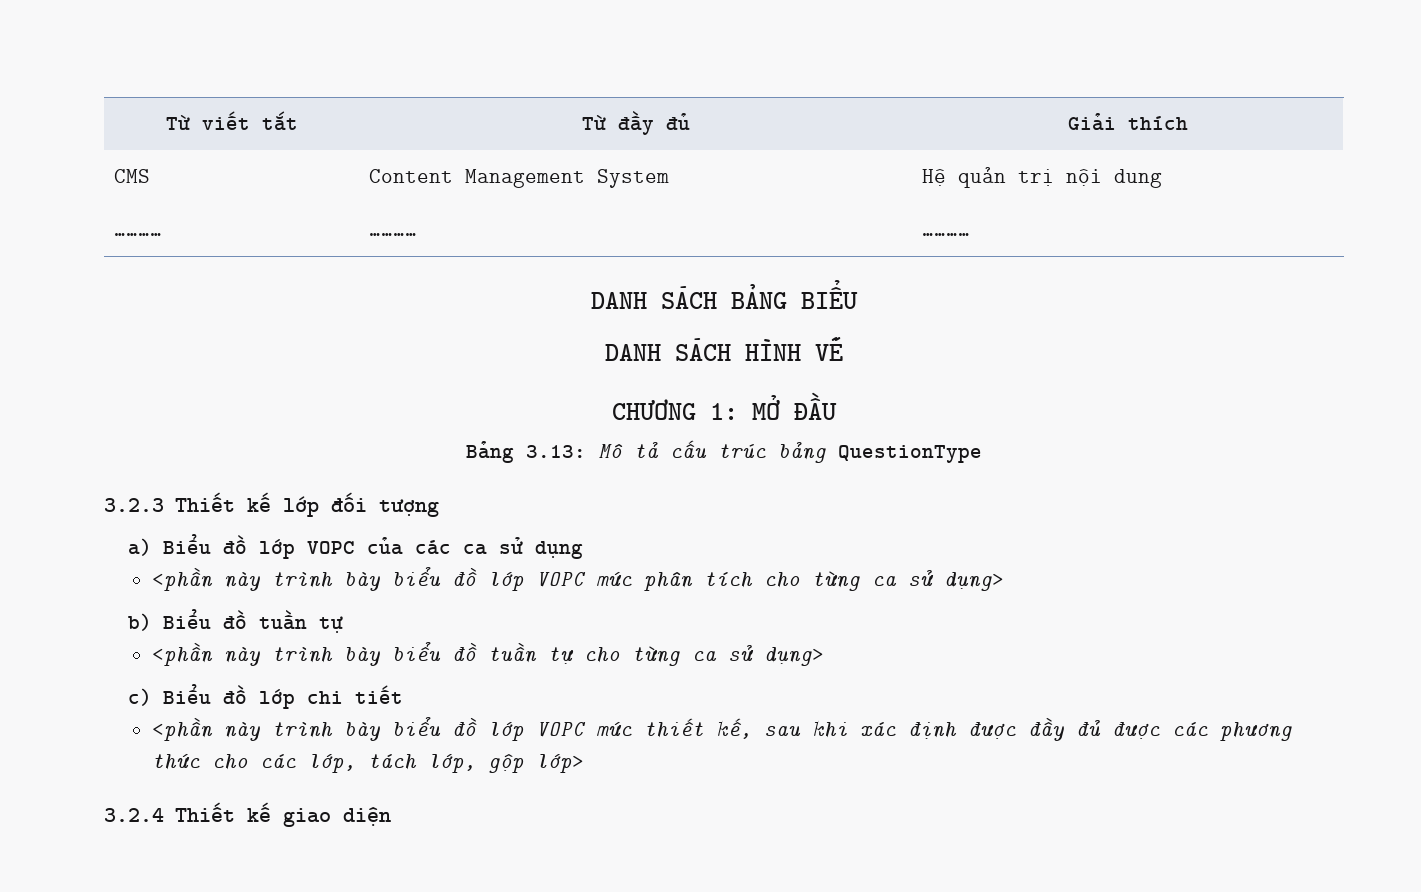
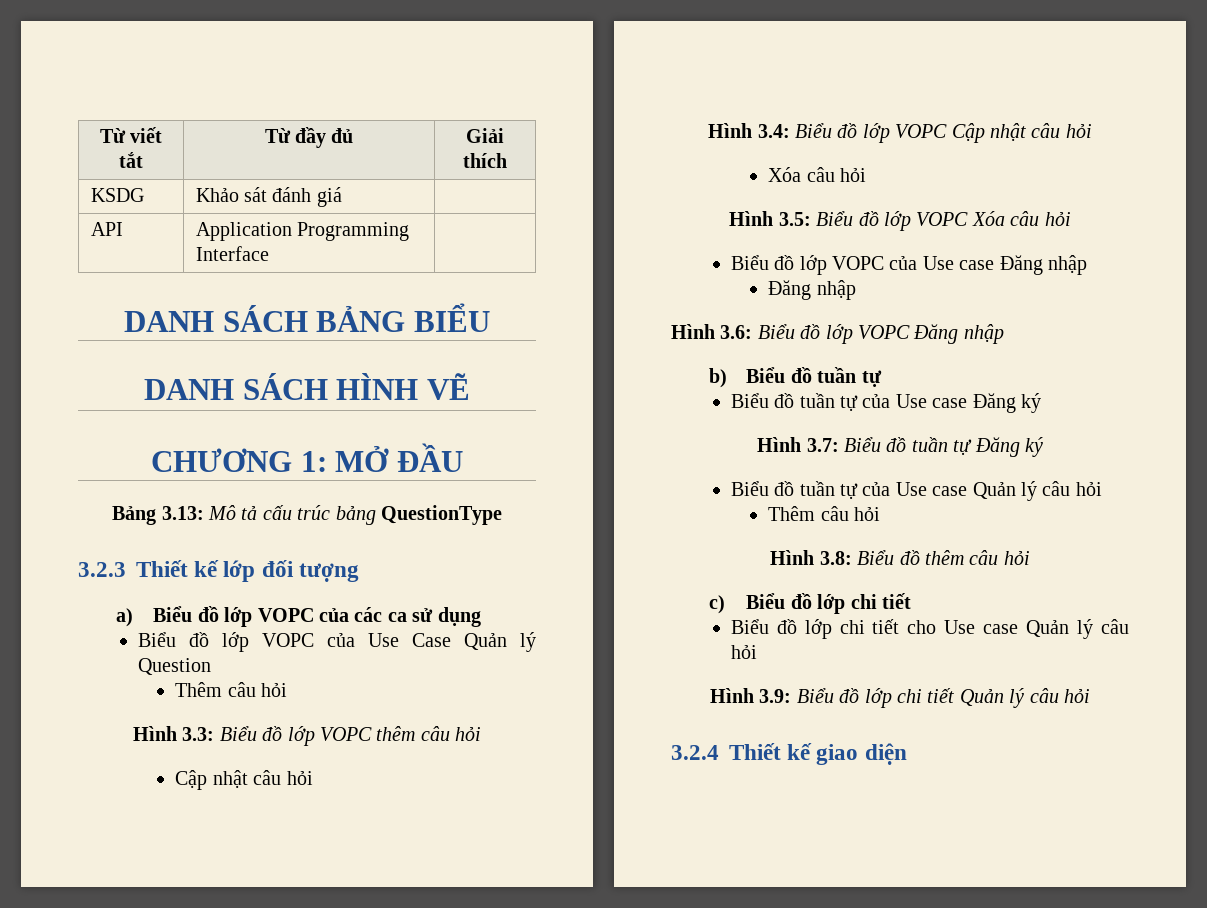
[114,169,151,183] [369,169,670,188] [922,167,1163,188] [114,233,163,236] [369,233,418,236] [922,233,971,236] CMS | Content Management System | Hệ quản trị nội dung // ………… | ………… | ………… -> [90,188,144,202] [195,187,342,207] [90,222,123,236] [195,222,409,241] [195,246,269,261] KSDG | Khảo sát đánh giá | // API | Application Programming Interface |
[152,567,1005,591] <phần này trình bày biểu đồ lớp VOPC mức phân tích cho từng ca sử dụng> -> [137,632,537,652] [137,658,211,675] [175,682,288,697] [132,726,482,746] [175,770,313,790] [708,123,1092,143] [768,167,867,182] [729,211,1071,231] [730,255,1087,275] [768,280,856,300] [671,324,1004,344] Biểu đồ lớp VOPC của Use Case Quản lý Question // Thêm câu hỏi // Hình 3.3: Biểu đồ lớp VOPC thêm câu hỏi // Cập nhật câu hỏi // Hình 3.4: Biểu đồ lớp VOPC Cập nhật câu hỏi // Xóa câu hỏi // Hình 3.5: Biểu đồ lớp VOPC Xóa câu hỏi // Biểu đồ lớp VOPC của Use case Đăng nhập // Đăng nhập // Hình 3.6: Biểu đồ lớp VOPC Đăng nhập
[152,642,825,666] <phần này trình bày biểu đồ tuần tự cho từng ca sử dụng> -> [730,393,1041,413] [757,437,1043,457] [730,481,1102,501] [768,506,881,521] [770,550,1030,565] Biểu đồ tuần tự của Use case Đăng ký // Hình 3.7: Biểu đồ tuần tự Đăng ký // Biểu đồ tuần tự của Use case Quản lý câu hỏi // Thêm câu hỏi // Hình 3.8: Biểu đồ thêm câu hỏi
[152,717,1293,741] [152,753,585,773] <phần này trình bày biểu đồ lớp VOPC mức thiết kế, sau khi xác định được đầy đủ được các phương thức cho các lớp, tách lớp, gộp lớp> -> [730,619,1129,639] [730,645,757,659] [710,688,1090,708] Biểu đồ lớp chi tiết cho Use case Quản lý câu hỏi // Hình 3.9: Biểu đồ lớp chi tiết Quản lý câu hỏi

